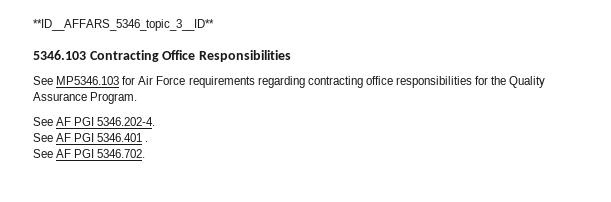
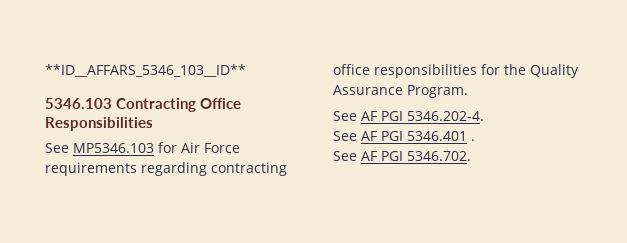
[33,19,214,31] **ID__AFFARS_5346_topic_3__ID** -> [45,64,246,77] **ID__AFFARS_5346_103__ID**

